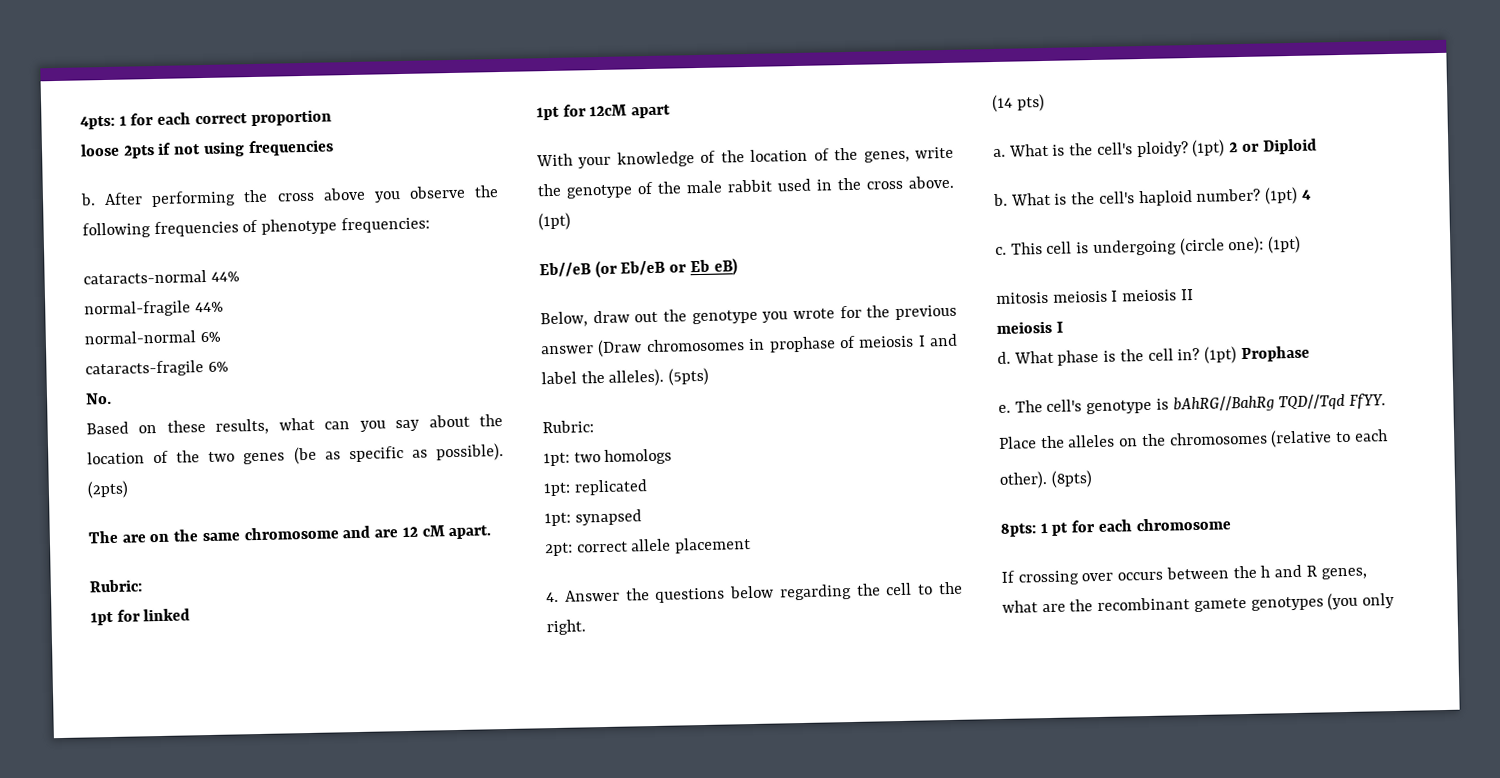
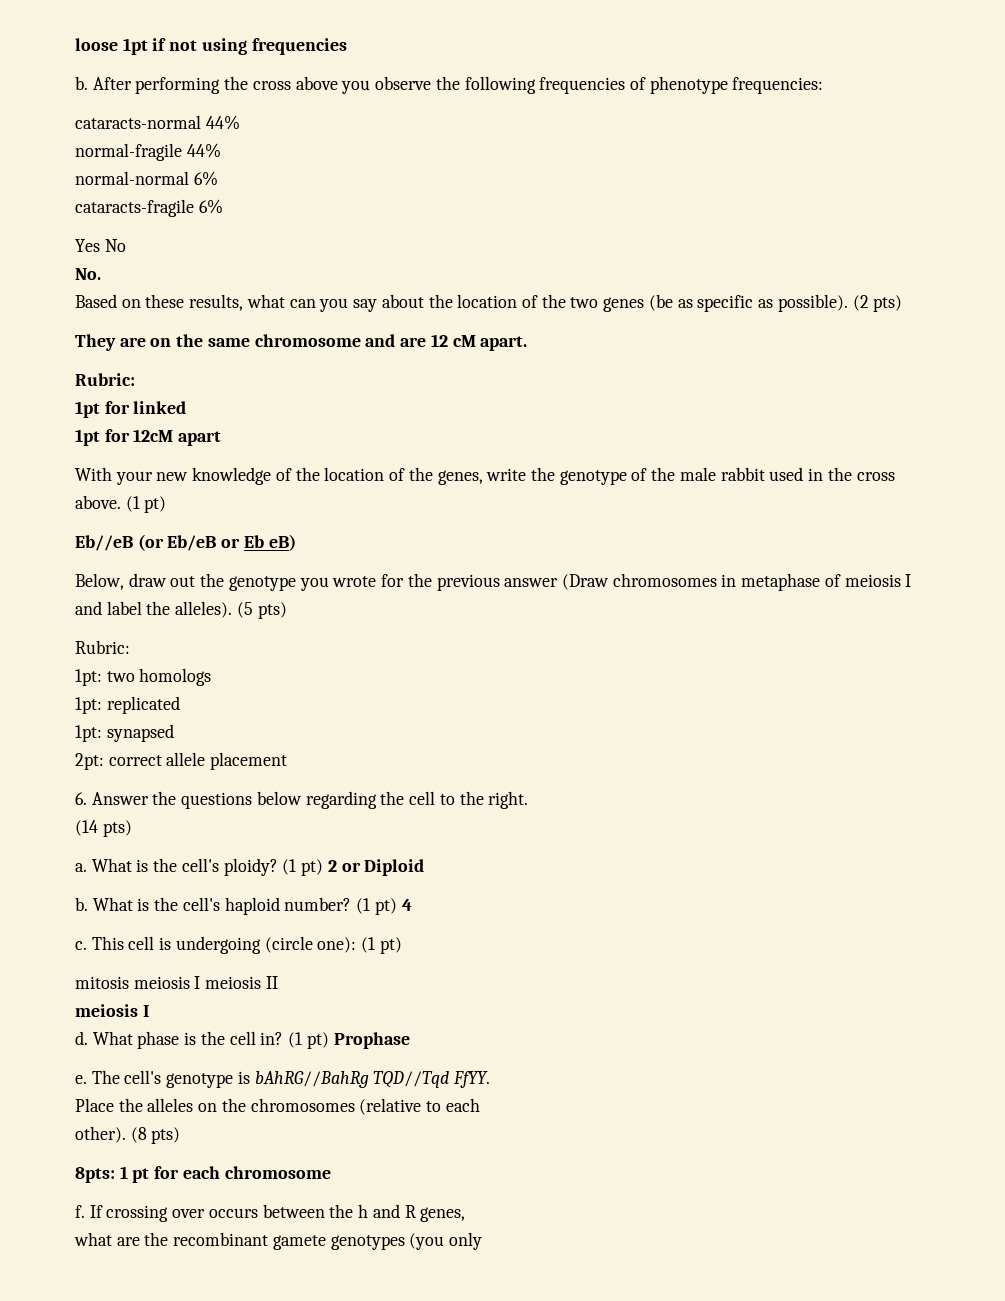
[80,109,332,130] [80,143,155,159] 4pts: 1 for each correct proportion // loose 2pts -> [75,38,148,55] loose 1pt
(229, 366) none -> [75,239,126,252] // Yes No
[87,480,129,499] [88,530,118,544] (2pts) // The -> [852,295,903,312] [75,334,116,351] (2 pts) // They
(612, 162) none -> [156,472,189,481] new
[538,212,571,231] (1pt) -> [125,496,167,513] (1 pt)
[768,336,836,353] prophase -> [741,573,821,591] metaphase
[668,367,710,386] (5pts) -> [236,602,287,619] (5 pts)
[546,591,559,603] 4. -> [75,792,87,805] 6.
[1192,139,1226,157] (1pt) -> [282,859,324,876] (1 pt)
[1265,186,1299,205] (1pt) -> [356,898,397,915] (1 pt)
[1268,235,1302,254] (1pt) -> [361,937,402,954] (1 pt)
[1204,346,1238,364] (1pt) -> [288,1032,329,1049] (1 pt)
[1050,470,1093,488] (8pts) -> [130,1127,181,1144] (8 pts)
(1231, 524) none -> [75,1205,85,1218] f.

